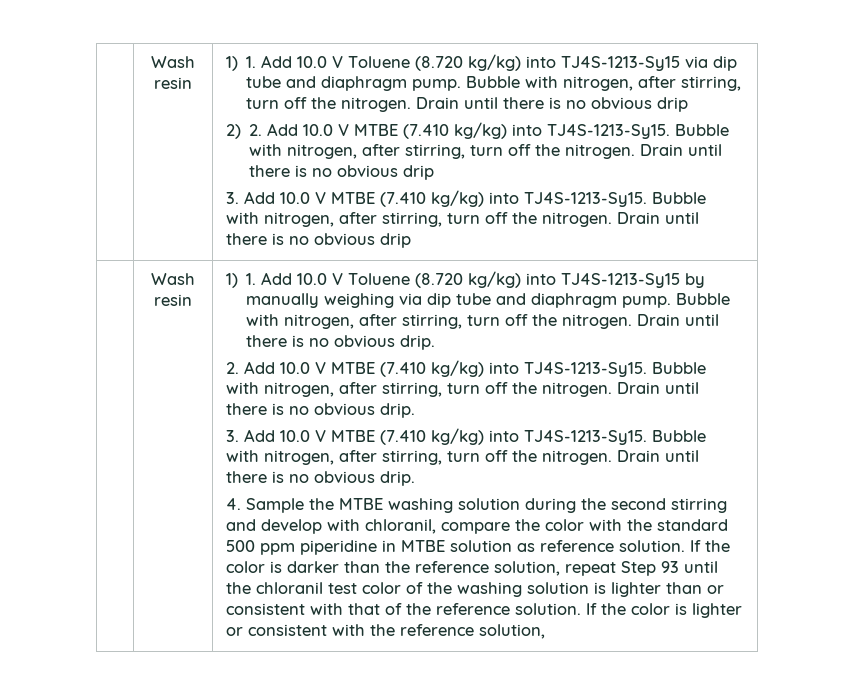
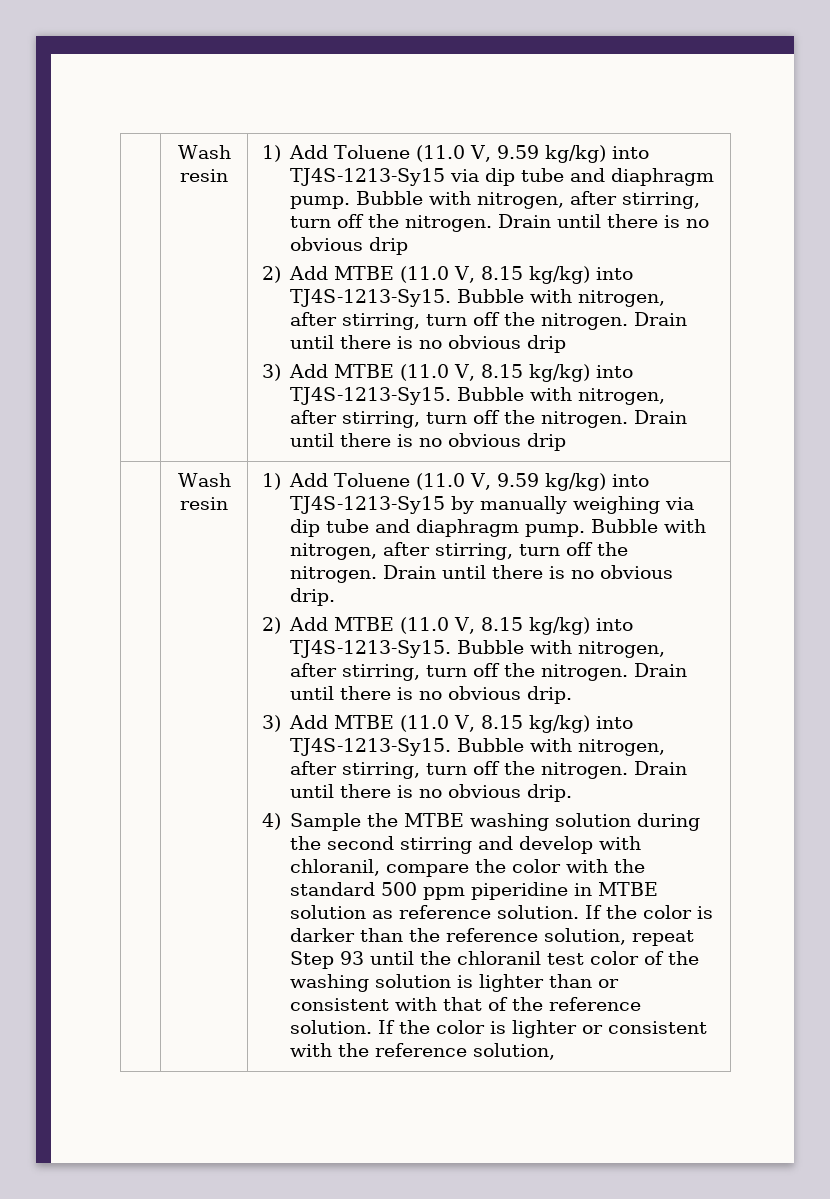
[151,56,195,68] [154,77,192,89] [226,55,464,71] | Wash resin | 1) 1. Add 10.0 V Toluene (8.720 -> [177,145,231,159] [180,169,228,182] [262,145,540,162] | Wash resin | 1) Add Toluene (11.0 V, 9.59
[249,123,450,139] 2. Add 10.0 V MTBE (7.410 -> [289,266,524,283] Add MTBE (11.0 V, 8.15
[226,191,427,207] 3. Add 10.0 V MTBE (7.410 -> [262,364,524,381] 3) Add MTBE (11.0 V, 8.15
[246,272,464,288] 1. Add 10.0 V Toluene (8.720 -> [289,473,540,490] Add Toluene (11.0 V, 9.59
[226,361,427,377] 2. Add 10.0 V MTBE (7.410 -> [262,617,524,634] 2) Add MTBE (11.0 V, 8.15
[226,429,427,445] 3. Add 10.0 V MTBE (7.410 -> [262,715,524,732] 3) Add MTBE (11.0 V, 8.15
[226,498,242,510] 4. -> [262,813,282,830] 4)

